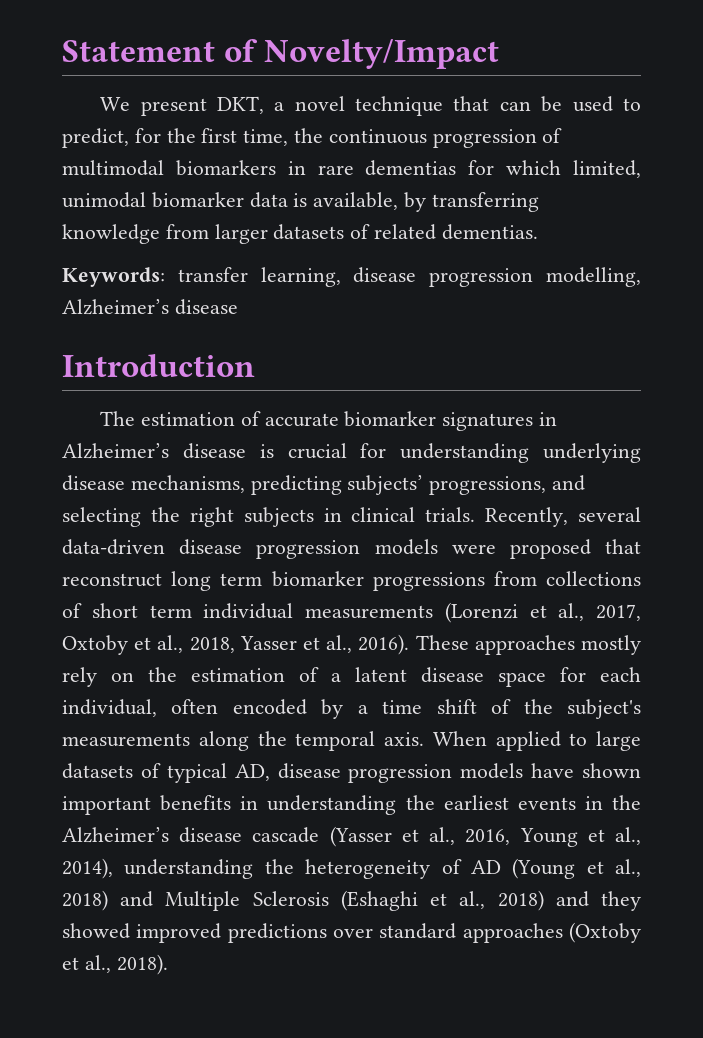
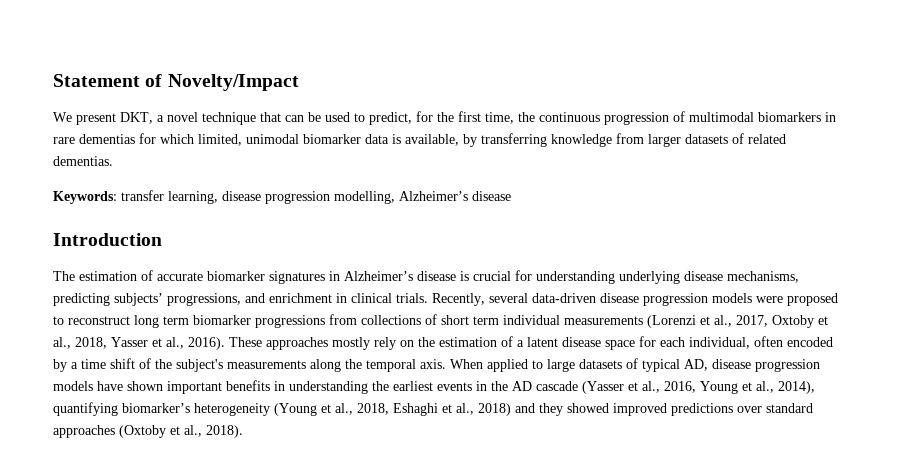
[62,507,314,527] selecting the right subjects -> [269,293,332,303] enrichment
[605,539,641,554] that -> [53,316,64,325] to
[62,827,243,843] Alzheimer’s disease -> [512,381,532,391] AD
[124,858,641,879] [62,890,418,911] understanding the heterogeneity of AD (Young et al., 2018) and Multiple Sclerosis (Eshaghi -> [53,402,438,416] quantifying biomarker’s heterogeneity (Young et al., 2018, Eshaghi

